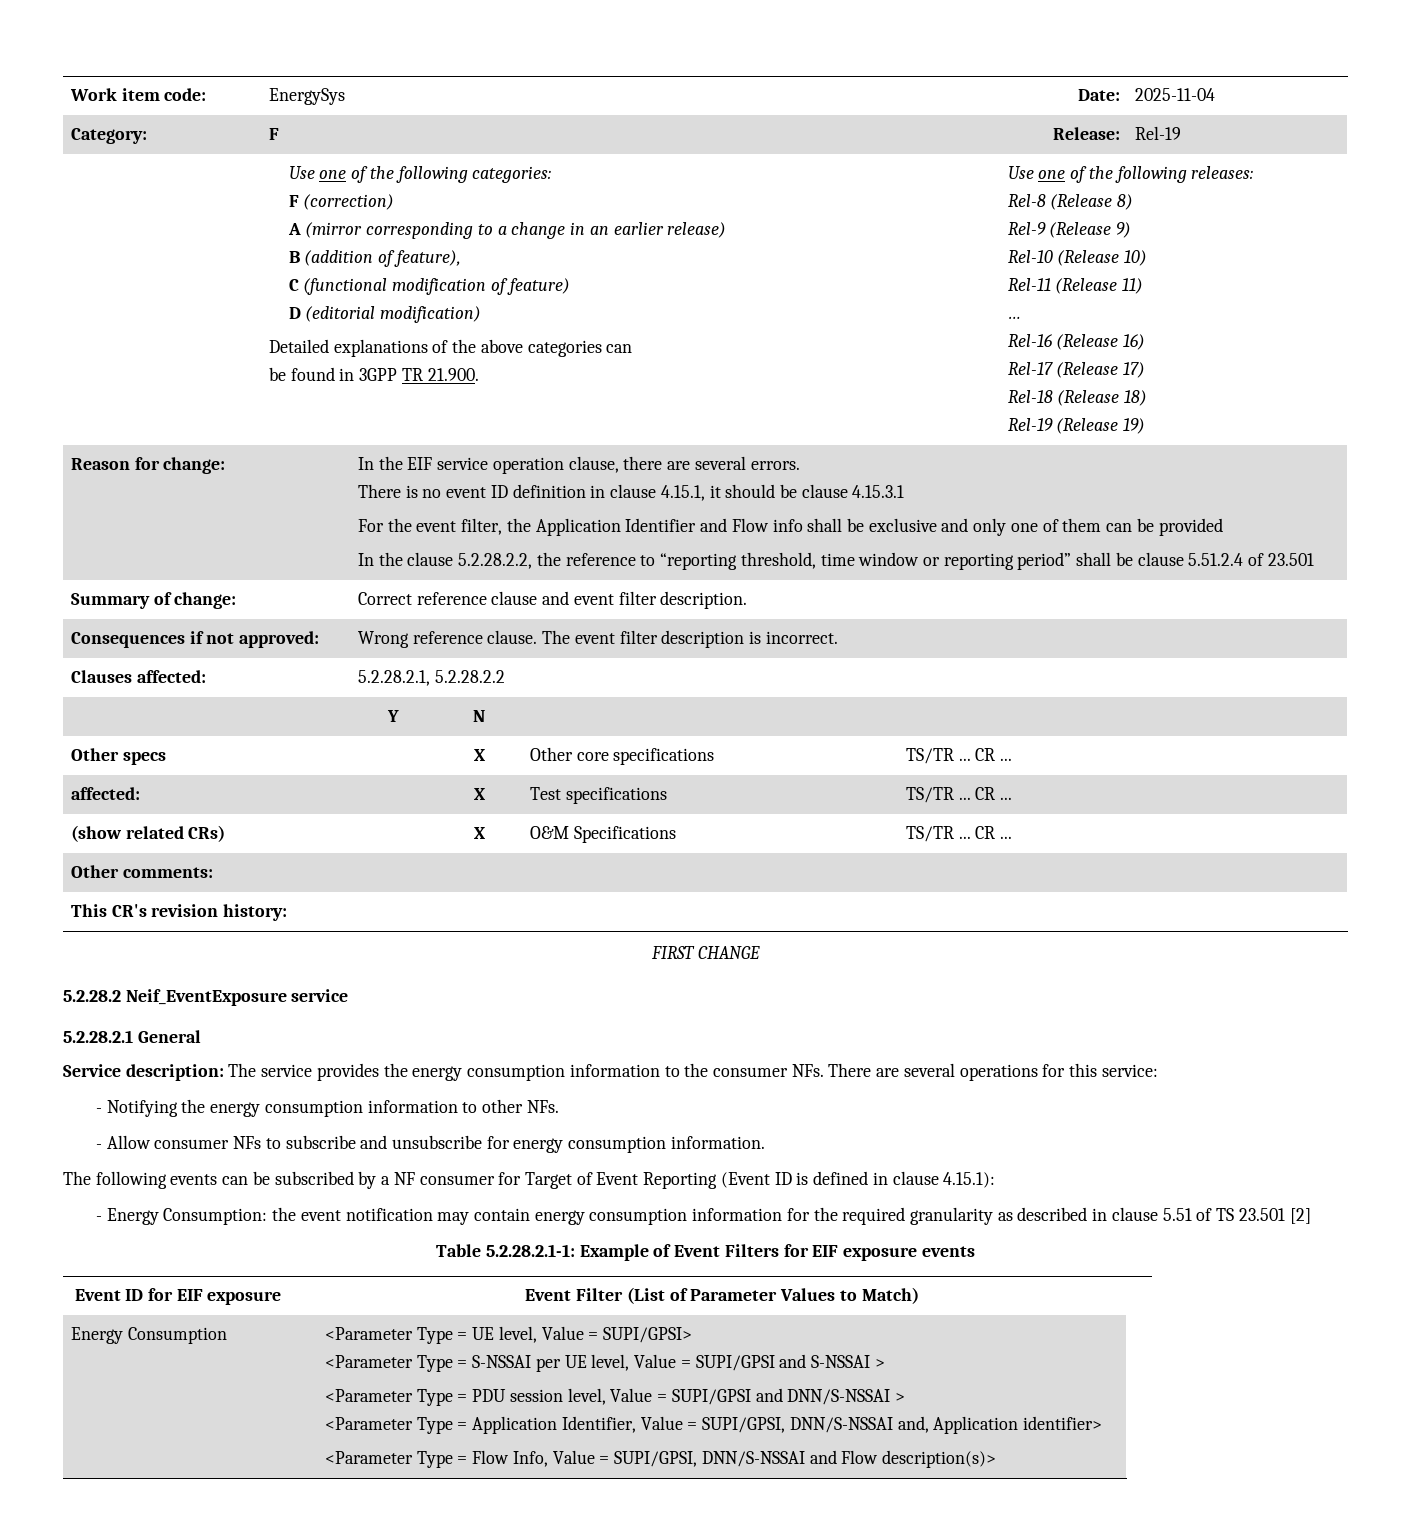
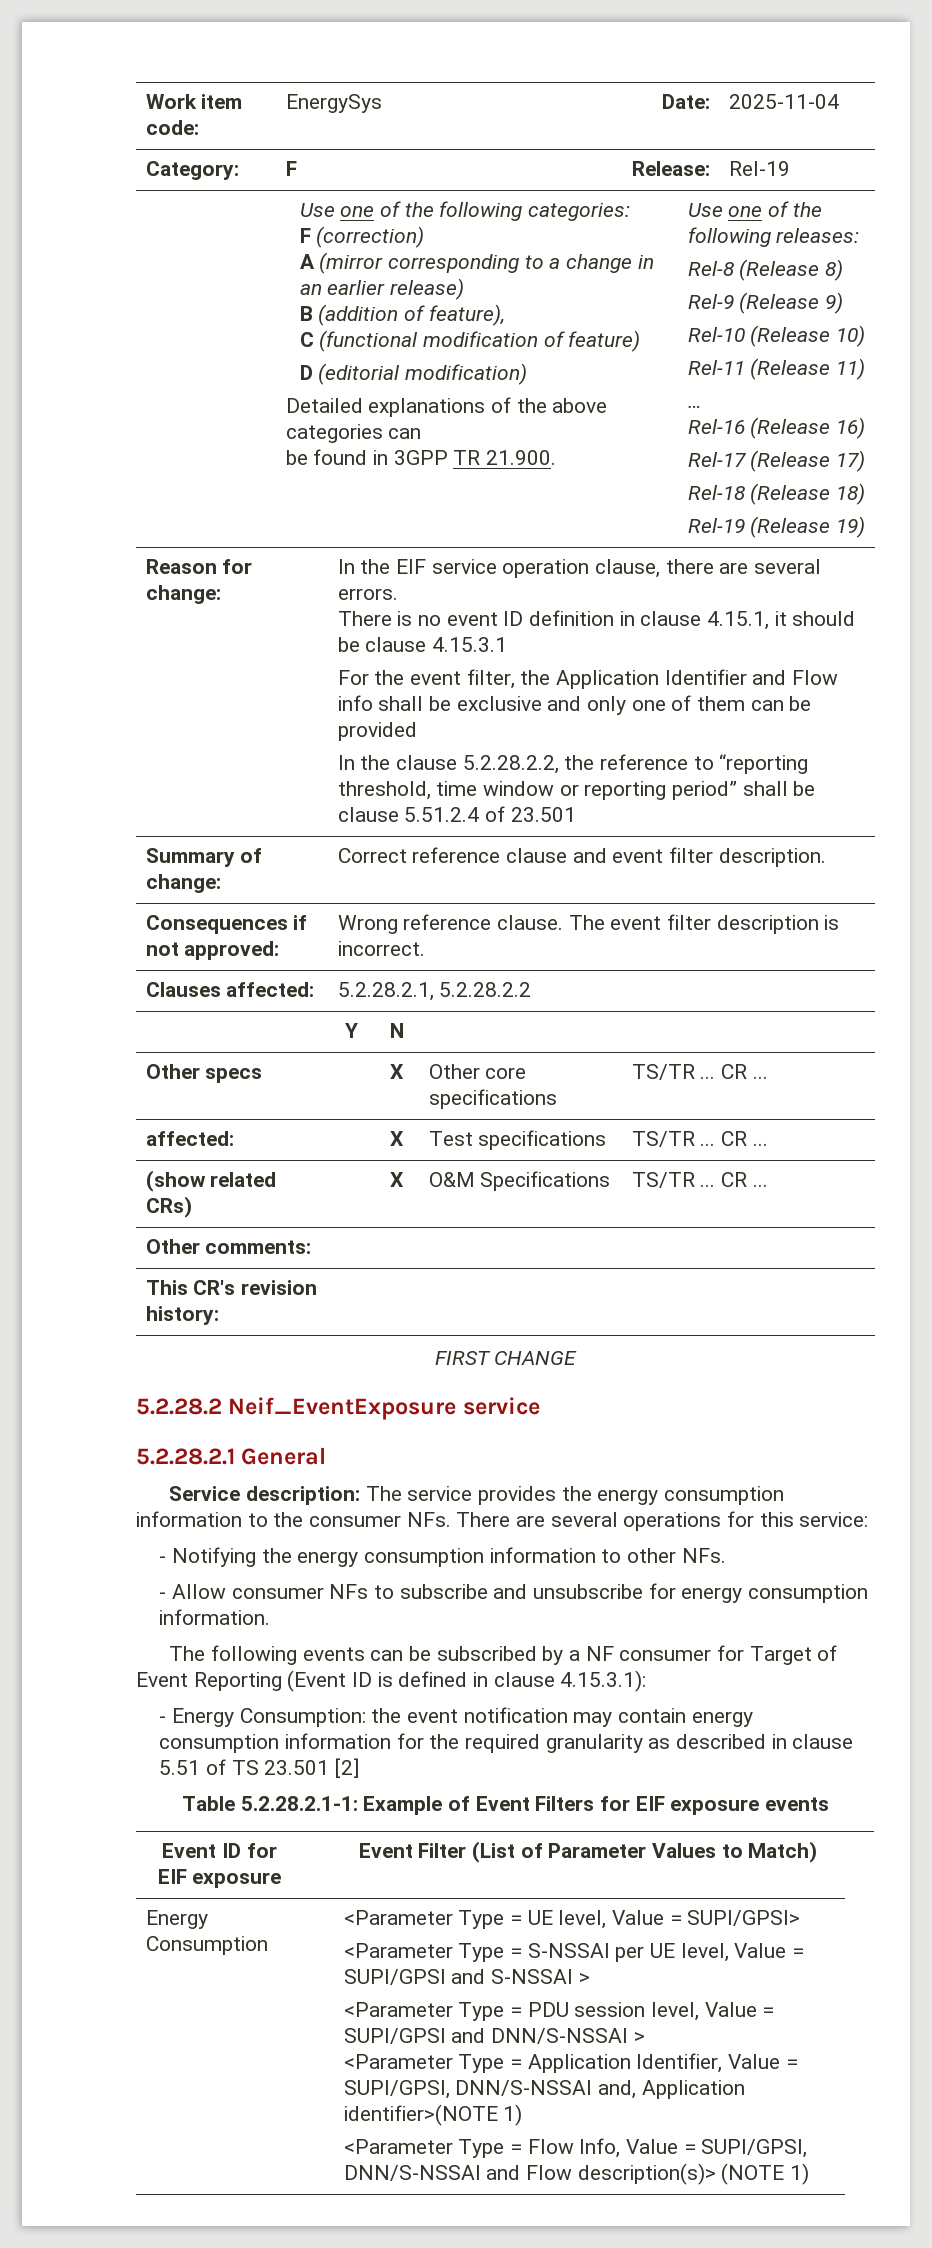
[943,1172,996,1188] 4.15.1): -> [560,1670,647,1692] 4.15.3.1):
[1022,1416,1102,1430] identifier> -> [343,2104,523,2126] identifier>(NOTE 1)
(996, 1459) none -> [721,2163,810,2185] (NOTE 1)

